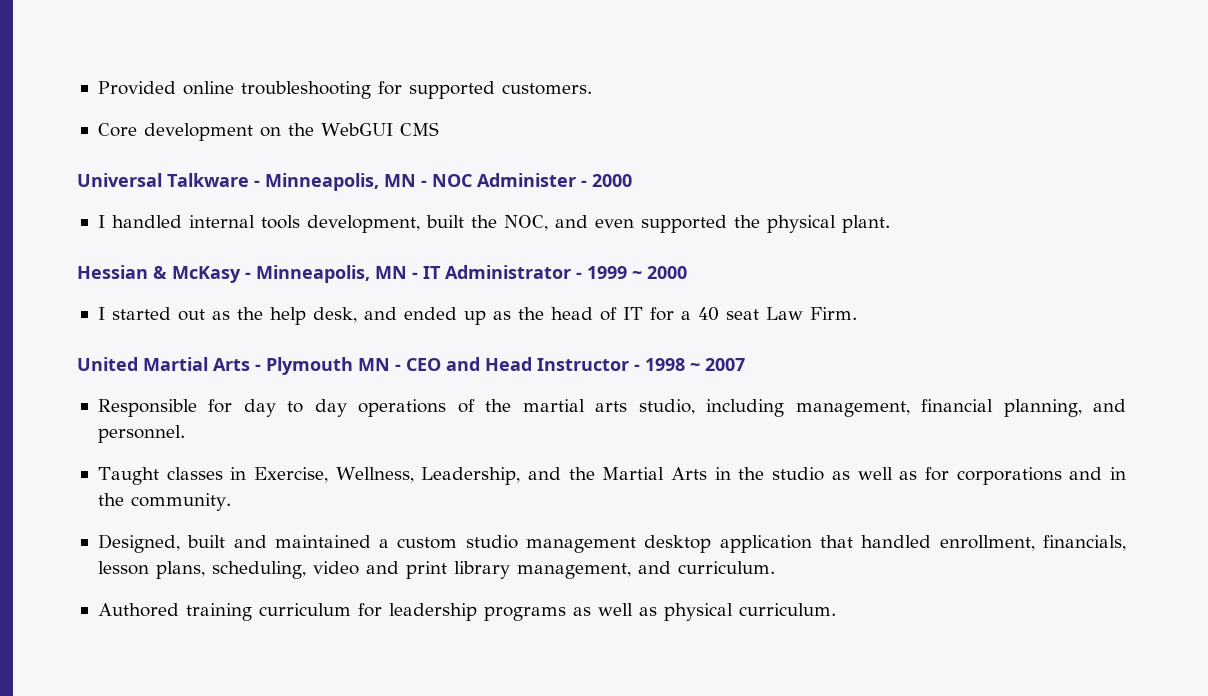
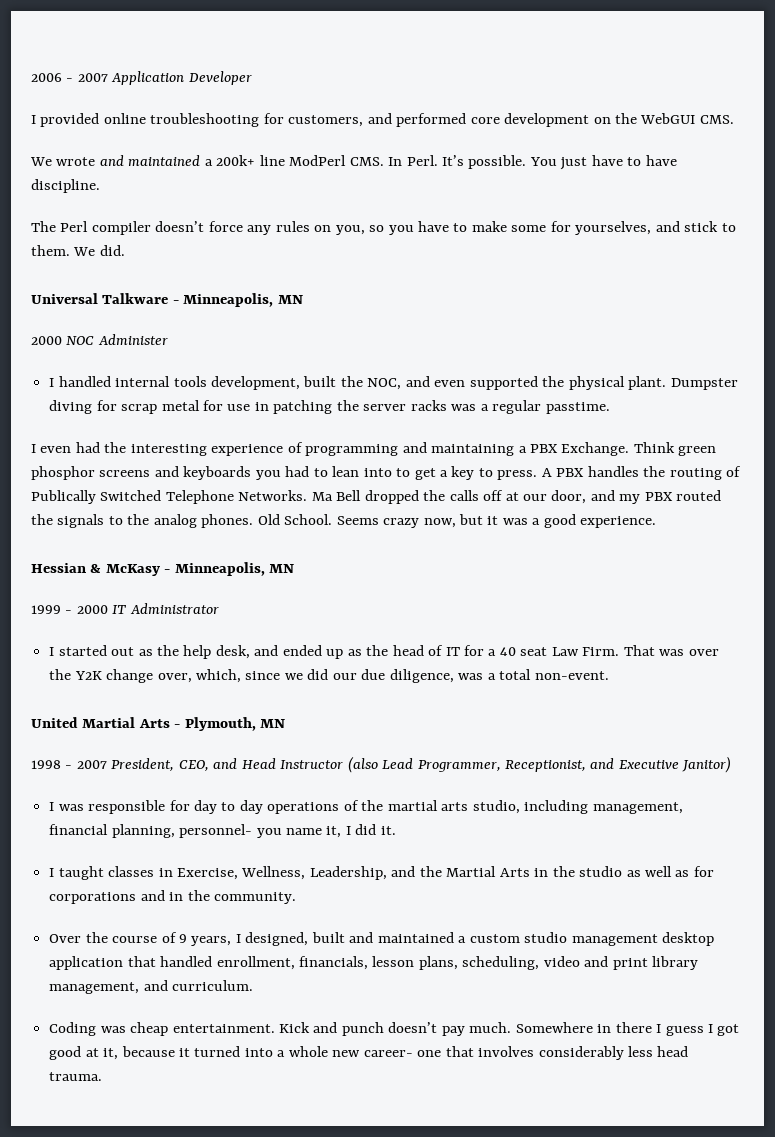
[97,81,592,99] [97,122,439,141] Provided online troubleshooting for supported customers. // Core development on the WebGUI CMS -> [31,71,252,85] [31,113,734,127] [30,155,677,170] [31,179,100,193] [31,221,736,235] [31,245,125,256] 2006 - 2007 Application Developer // I provided online troubleshooting for customers, and performed core development on the WebGUI CMS. // We wrote and maintained a 200k+ line ModPerl CMS. In Perl. It’s possible. You just have to have discipline. // The Perl compiler doesn’t force any rules on you, so you have to make some for yourselves, and stick to them. We did.
[421,180,427,187] - -> [31,336,62,345] // 2000
[581,174,632,187] - 2000 -> (168, 339) none
(890, 224) none -> [670,378,738,390] [49,400,610,414] [31,442,717,456] [31,466,742,480] [31,490,722,504] [31,514,657,528] Dumpster diving for scrap metal for use in patching the server racks was a regular passtime. // I even had the interesting experience of programming and maintaining a PBX Exchange. Think green phosphor screens and keyboards you had to lean into to get a key to press. A PBX handles the routing of Publically Switched Telephone Networks. Ma Bell dropped the calls off at our door, and my PBX routed the signals to the analog phones. Old School. Seems crazy now, but it was a good experience.
[412,272,418,279] - -> [31,605,108,614] // 1999 - 2000
[576,266,687,279] - 1999 ~ 2000 -> (219, 608) none
(857, 313) none -> [623,645,719,656] [49,669,609,683] That was over the Y2K change over, which, since we did our due diligence, was a total non-event.
[266,357,745,375] [97,399,197,417] Plymouth MN - CEO and Head Instructor - 1998 ~ 2007 // Responsible -> [184,717,286,731] [31,756,732,773] [49,800,166,814] Plymouth, MN // 1998 - 2007 President, CEO, and Head Instructor (also Lead Programmer, Receptionist, and Executive Janitor) // I was responsible
[1093,399,1126,412] [97,425,185,443] [97,467,159,485] and personnel. // Taught -> [179,824,396,838] [49,866,104,880] personnel- you name it, I did it. // I taught
[97,534,180,553] Designed, -> [49,932,309,946] Over the course of 9 years, I designed,
[97,603,836,621] Authored training curriculum for leadership programs as well as physical curriculum. -> [49,1022,740,1036] [49,1046,689,1060] [49,1072,103,1081] Coding was cheap entertainment. Kick and punch doesn’t pay much. Somewhere in there I guess I got good at it, because it turned into a whole new career- one that involves considerably less head trauma.

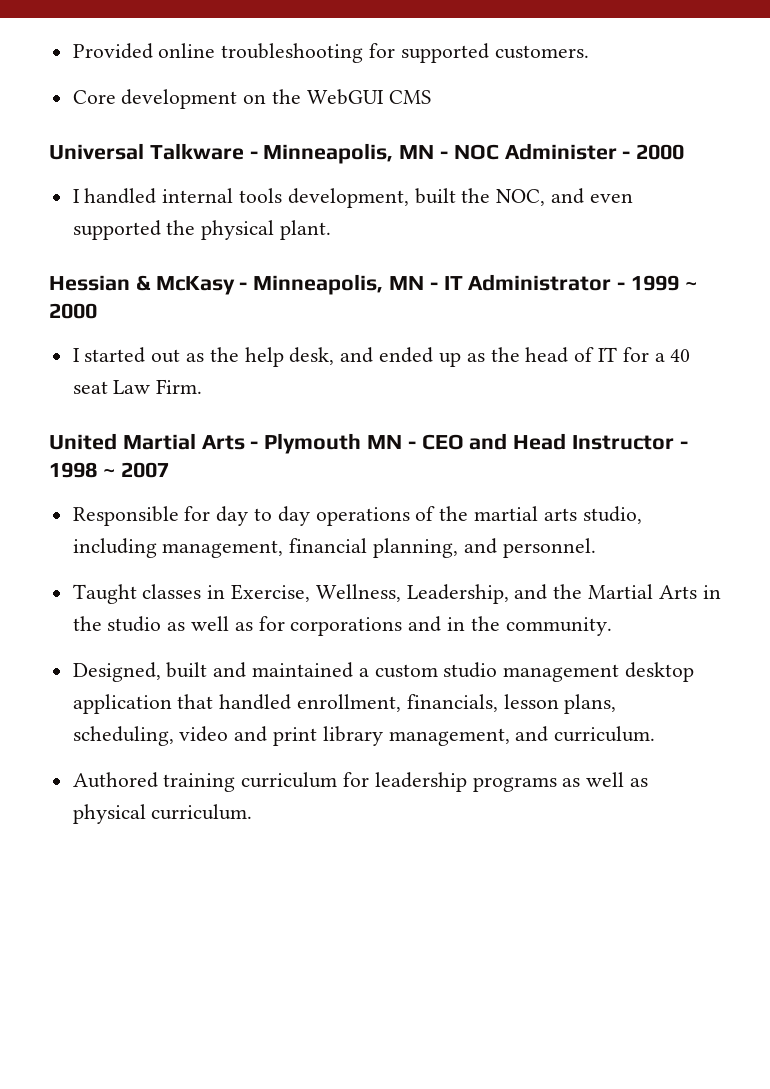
[31,71,252,85] [31,113,734,127] [30,155,677,170] [31,179,100,193] [31,221,736,235] [31,245,125,256] 2006 - 2007 Application Developer // I provided online troubleshooting for customers, and performed core development on the WebGUI CMS. // We wrote and maintained a 200k+ line ModPerl CMS. In Perl. It’s possible. You just have to have discipline. // The Perl compiler doesn’t force any rules on you, so you have to make some for yourselves, and stick to them. We did. -> [72,43,589,63] [72,89,431,109] Provided online troubleshooting for supported customers. // Core development on the WebGUI CMS
[31,336,62,345] // 2000 -> [440,151,449,159] -
(168, 339) none -> [622,144,685,160] - 2000
[670,378,738,390] [49,400,610,414] [31,442,717,456] [31,466,742,480] [31,490,722,504] [31,514,657,528] Dumpster diving for scrap metal for use in patching the server racks was a regular passtime. // I even had the interesting experience of programming and maintaining a PBX Exchange. Think green phosphor screens and keyboards you had to lean into to get a key to press. A PBX handles the routing of Publically Switched Telephone Networks. Ma Bell dropped the calls off at our door, and my PBX routed the signals to the analog phones. Old School. Seems crazy now, but it was a good experience. -> (332, 230) none
[31,605,108,614] // 1999 - 2000 -> [429,282,438,290] -
(219, 608) none -> [617,275,697,291] [49,303,97,319] - 1999 ~ 2000
[623,645,719,656] [49,669,609,683] That was over the Y2K change over, which, since we did our due diligence, was a total non-event. -> (203, 386) none
[184,717,286,731] [31,756,732,773] [49,800,166,814] Plymouth, MN // 1998 - 2007 President, CEO, and Head Instructor (also Lead Programmer, Receptionist, and Executive Janitor) // I was responsible -> [264,433,688,454] [49,462,169,478] [72,506,179,526] Plymouth MN - CEO and Head Instructor - 1998 ~ 2007 // Responsible
[179,824,396,838] [49,866,104,880] personnel- you name it, I did it. // I taught -> [463,538,596,558] [72,584,137,604] and personnel. // Taught
[49,932,309,946] Over the course of 9 years, I designed, -> [72,662,161,682] Designed,
[49,1022,740,1036] [49,1046,689,1060] [49,1072,103,1081] Coding was cheap entertainment. Kick and punch doesn’t pay much. Somewhere in there I guess I got good at it, because it turned into a whole new career- one that involves considerably less head trauma. -> [72,772,649,792] [72,804,253,824] Authored training curriculum for leadership programs as well as physical curriculum.

